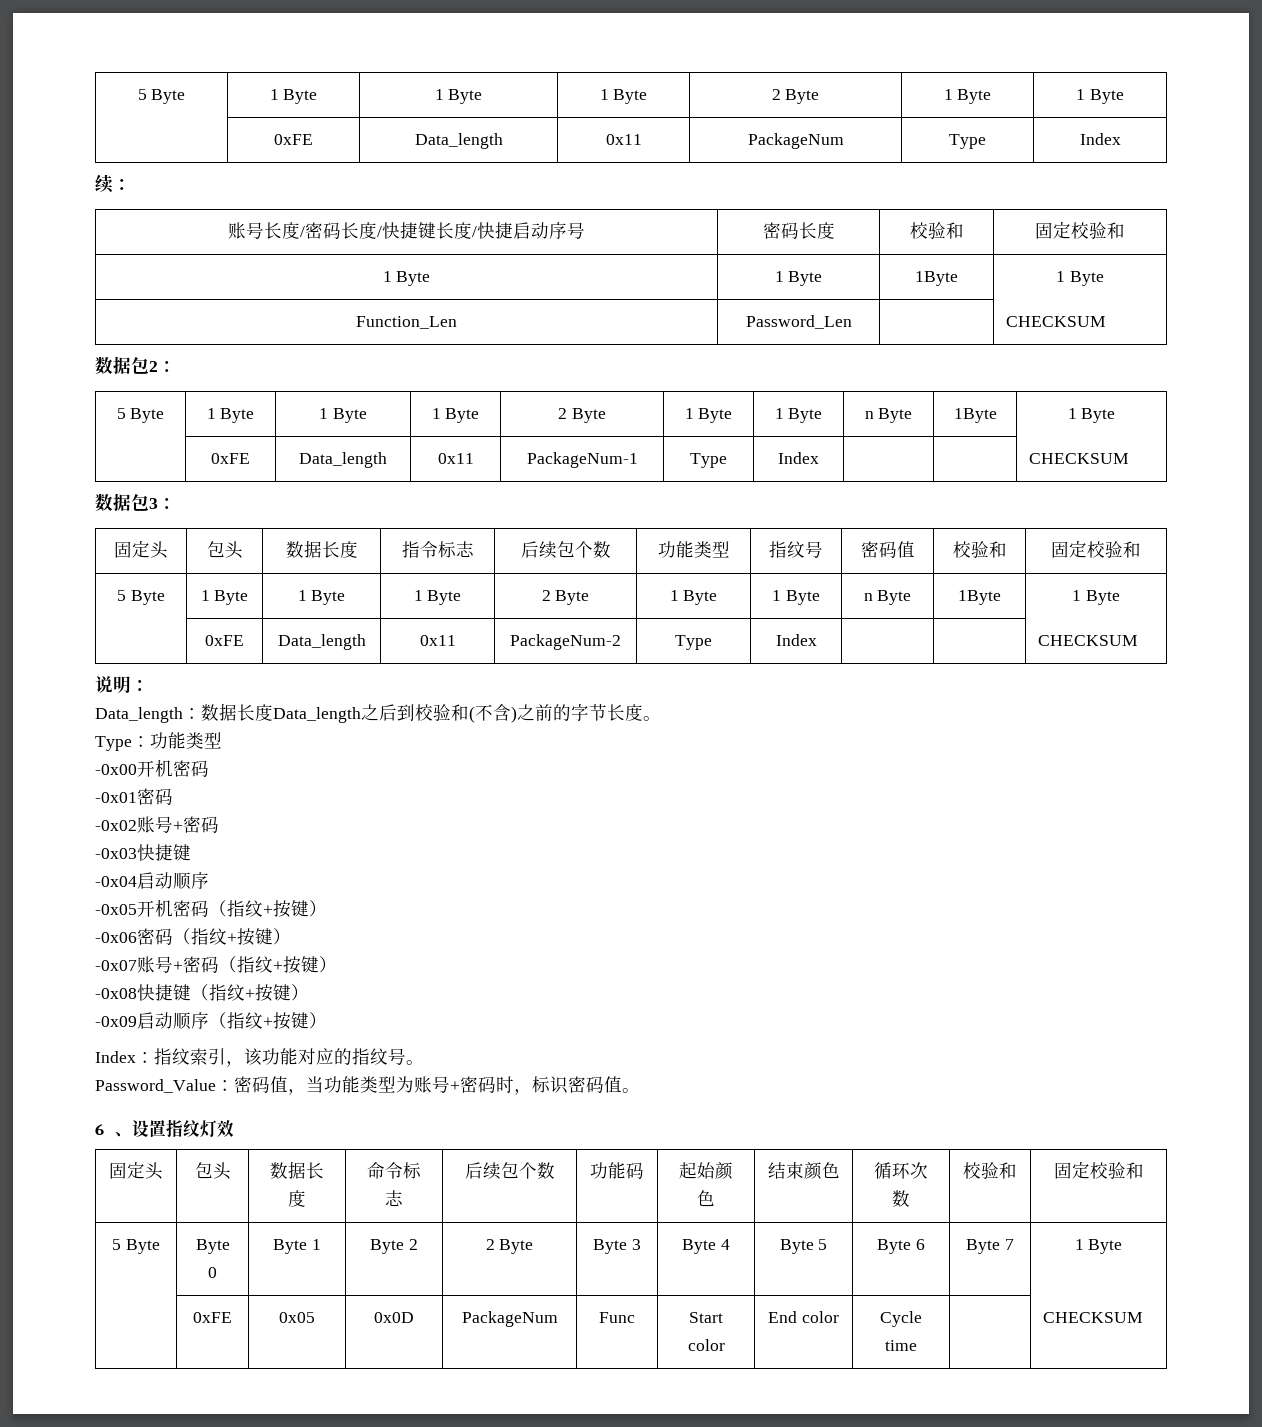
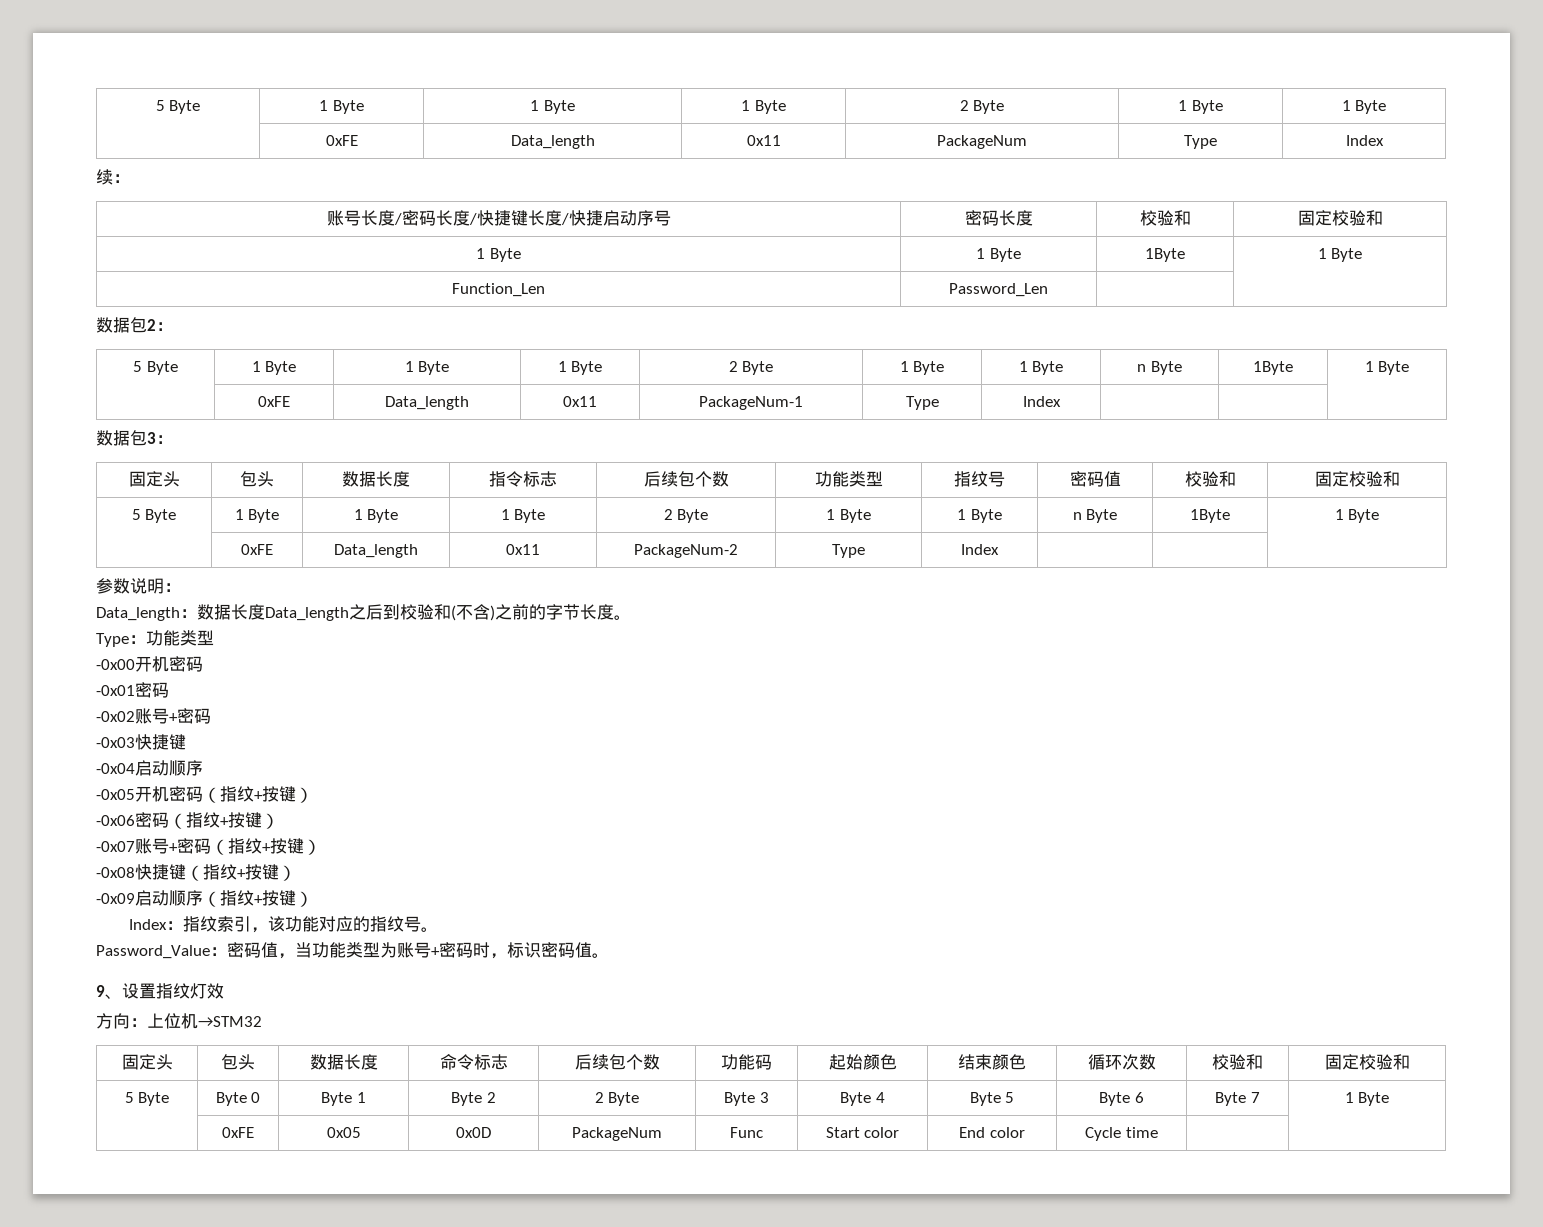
[1006,316,1107,327] CHECKSUM -> (1048, 290) none
[1029,453,1130,464] CHECKSUM -> (1061, 401) none
[1038,635,1139,646] CHECKSUM // -> [96,578,130,594] // 参数
[95,1124,104,1135] 6 -> [96,985,105,997] 9
(235, 1128) none -> [96,1013,262,1029] // 方向：上位机→STM32
[1043,1312,1144,1323] CHECKSUM -> (1158, 1132) none

